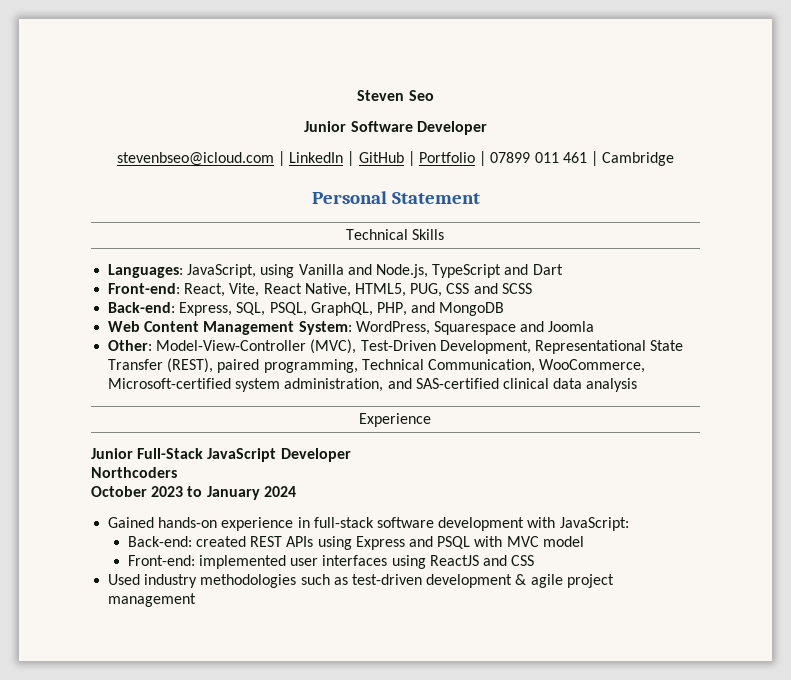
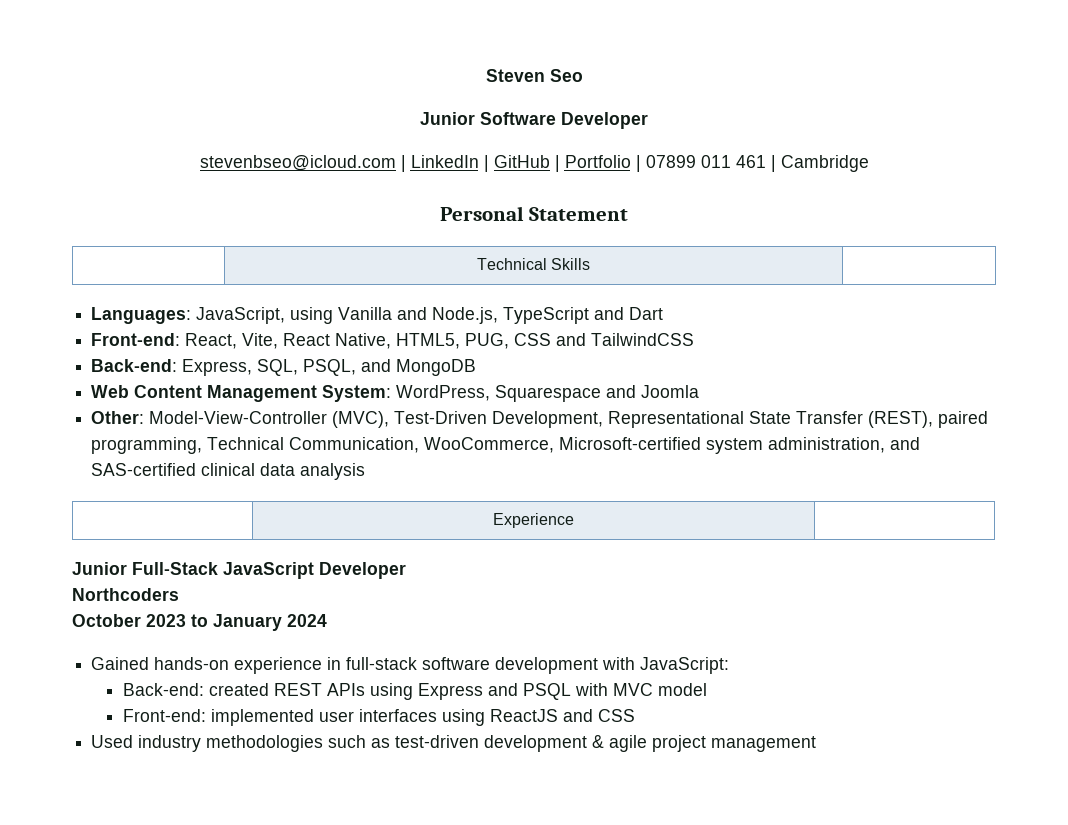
[501,283,532,294] SCSS -> [591,333,695,346] TailwindCSS
[310,302,407,316] GraphQL, PHP, -> (357, 367) none

